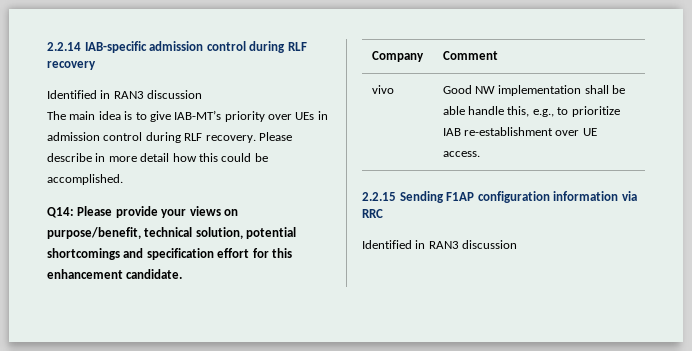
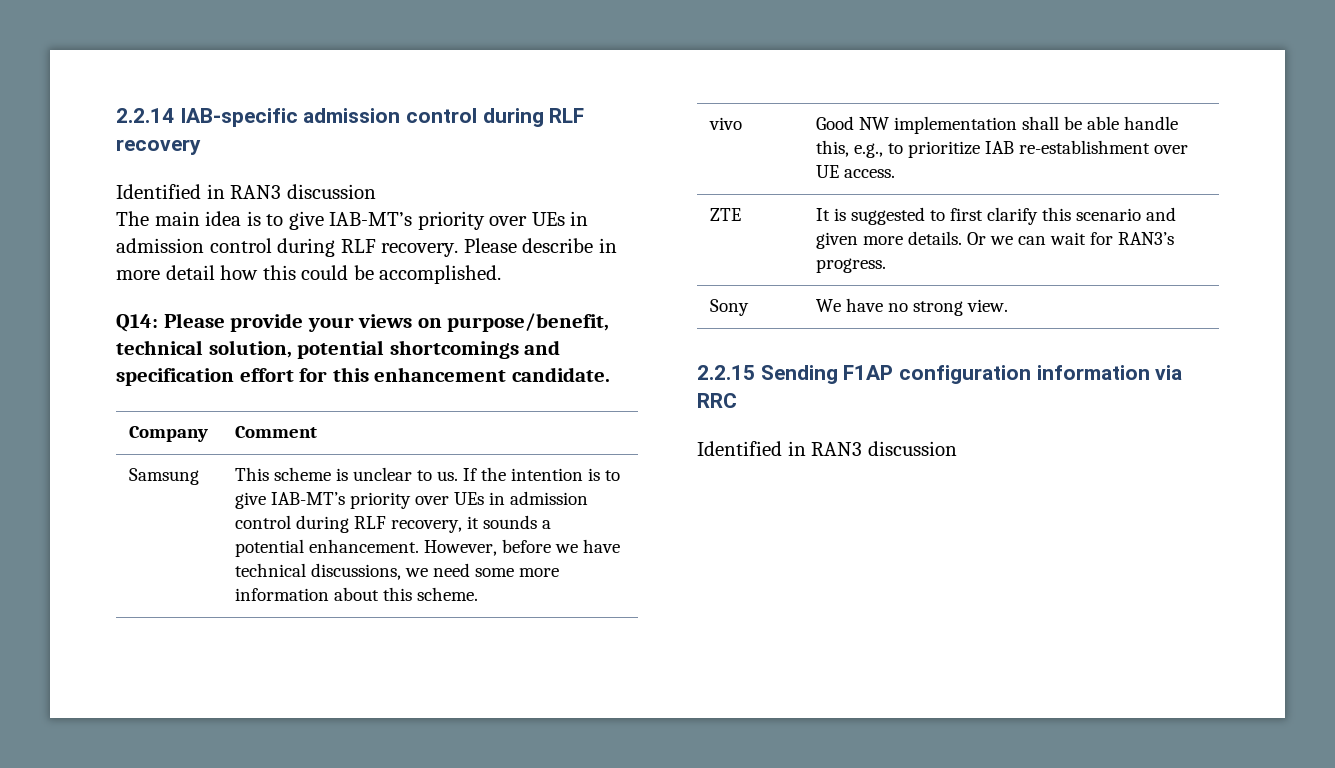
(498, 55) none -> [129,468,200,485] [235,467,621,481] [235,491,589,509] [235,515,552,533] [235,539,621,557] [235,563,560,580] [235,587,479,601] // Samsung | This scheme is unclear to us. If the intention is to give IAB-MT’s priority over UEs in admission control during RLF recovery, it sounds a potential enhancement. However, before we have technical discussions, we need some more information about this scheme.
(480, 154) none -> [710,208,742,221] [816,207,1177,225] [816,231,1175,249] [816,258,887,273] [710,299,750,316] [816,298,1009,316] // ZTE | It is suggested to first clarify this scenario and given more details. Or we can wait for RAN3’s progress. // Sony | We have no strong view.

